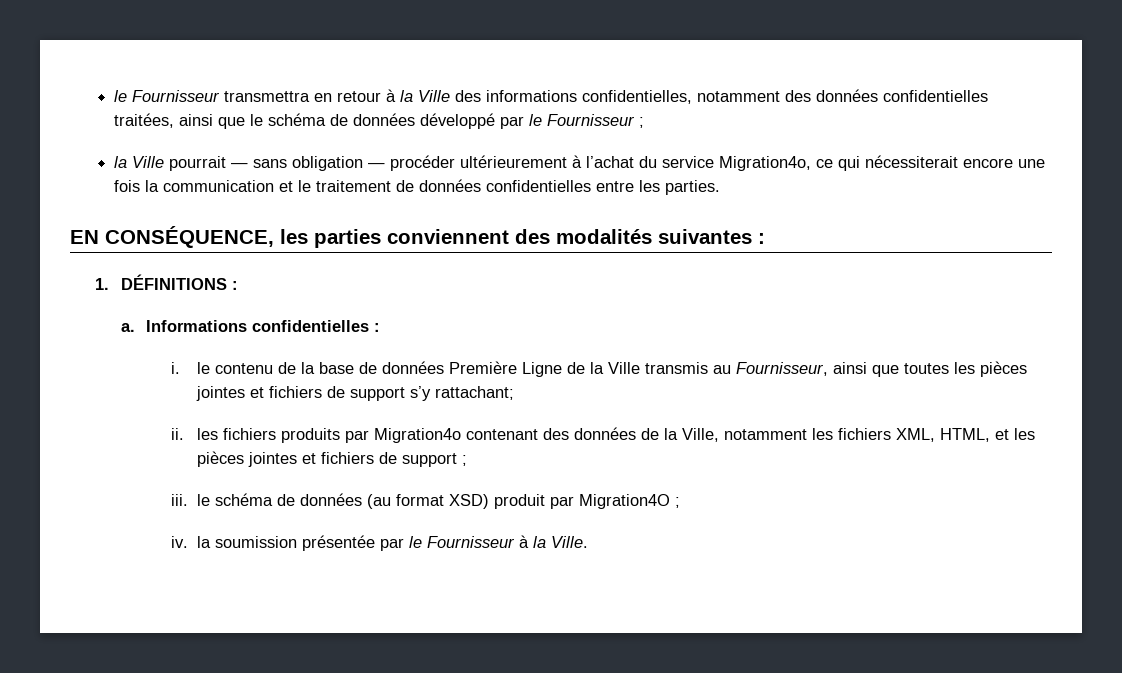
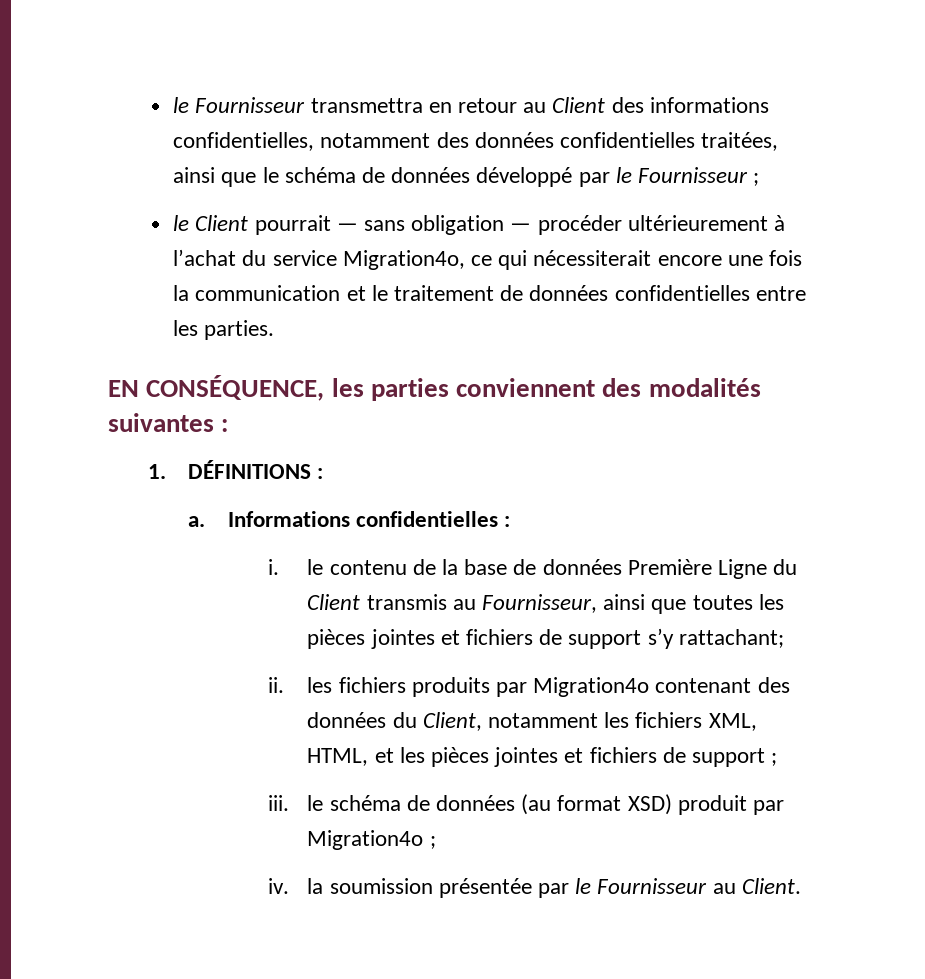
[385,89,450,102] à la Ville -> [523,97,606,113] au Client
[113,156,164,168] la Ville -> [173,215,249,231] le Client
[566,362,640,374] de la Ville -> [773,559,798,575] [307,594,361,610] du Client
[640,428,719,442] de la Ville, -> [392,712,482,731] du Client,
[578,494,670,509] Migration4O -> [307,830,424,850] Migration4o
[518,535,588,548] à la Ville. -> [712,878,801,894] au Client.

